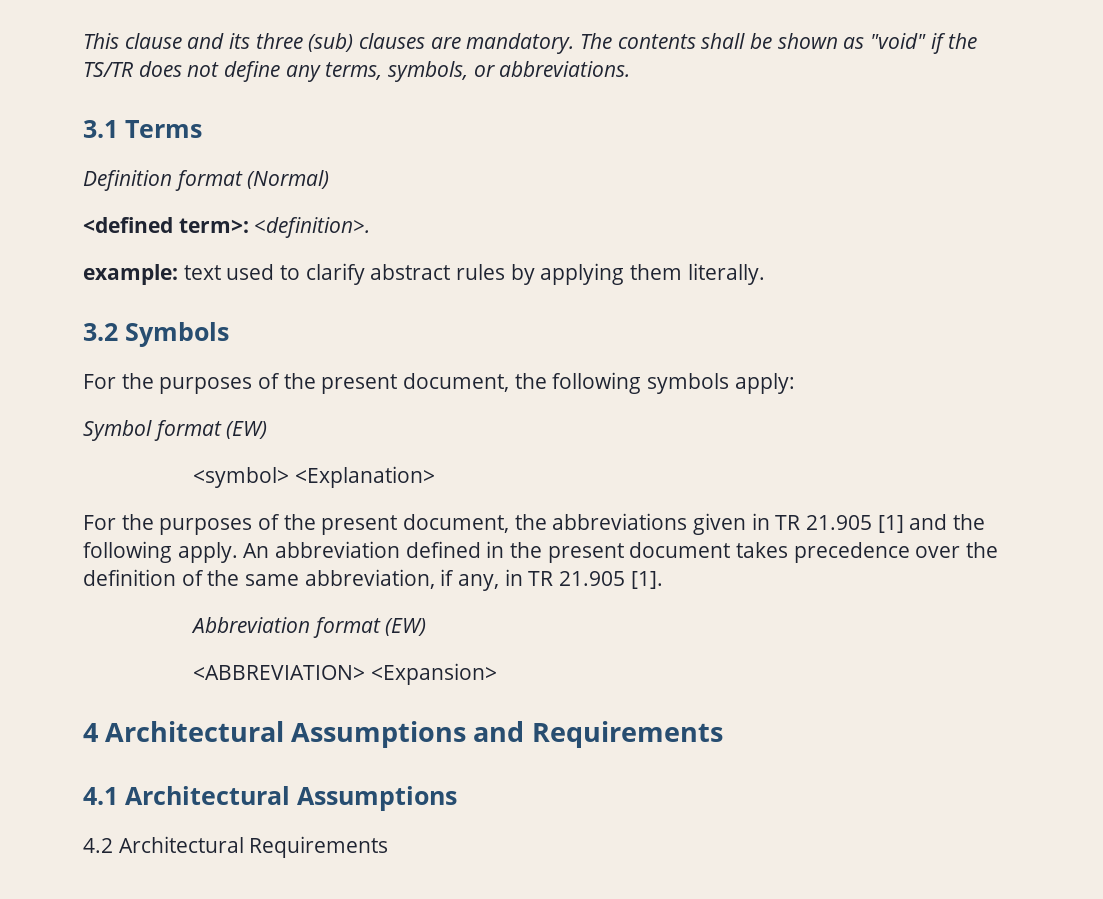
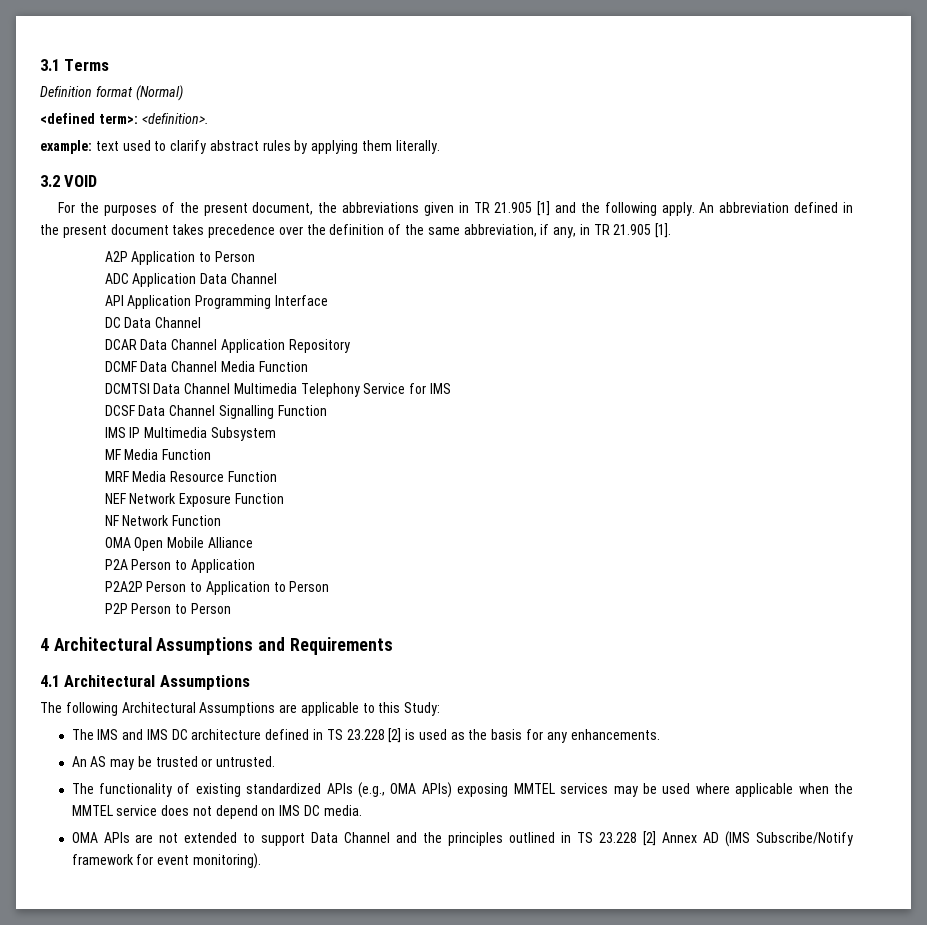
[83,33,978,54] [83,61,631,82] This clause and its three (sub) clauses are mandatory. The contents shall be shown as "void" if the TS/TR does not define any terms, symbols, or abbreviations. // -> (40, 65) none
[125,322,229,347] [83,372,795,394] [83,420,268,441] [193,466,435,488] Symbols // For the purposes of the present document, the following symbols apply: // Symbol format (EW) // <symbol> <Explanation> -> [64,175,98,187] VOID
[191,617,427,638] [193,663,497,685] Abbreviation format (EW) // <ABBREVIATION> <Expansion> -> [104,251,255,265] [104,273,277,287] [104,295,328,309] [104,317,202,328] [104,339,350,353] [104,361,308,372] [104,383,451,397] [104,405,327,419] [104,427,276,441] [104,449,212,460] [104,471,277,482] [104,493,284,507] [104,515,222,526] [104,537,253,551] [104,559,255,573] [104,581,330,595] [104,603,231,614] A2P Application to Person // ADC Application Data Channel // API Application Programming Interface // DC Data Channel // DCAR Data Channel Application Repository // DCMF Data Channel Media Function // DCMTSI Data Channel Multimedia Telephony Service for IMS // DCSF Data Channel Signalling Function // IMS IP Multimedia Subsystem // MF Media Function // MRF Media Resource Function // NEF Network Exposure Function // NF Network Function // OMA Open Mobile Alliance // P2A Person to Application // P2A2P Person to Application to Person // P2P Person to Person
[83,836,389,858] 4.2 Architectural Requirements -> [40,702,441,716] [71,728,660,743] [71,756,276,770] [71,782,853,798] [71,805,362,819] [71,831,853,847] [71,853,261,869] The following Architectural Assumptions are applicable to this Study: // The IMS and IMS DC architecture defined in TS 23.228 [2] is used as the basis for any enhancements. // An AS may be trusted or untrusted. // The functionality of existing standardized APIs (e.g., OMA APIs) exposing MMTEL services may be used where applicable when the MMTEL service does not depend on IMS DC media. // OMA APIs are not extended to support Data Channel and the principles outlined in TS 23.228 [2] Annex AD (IMS Subscribe/Notify framework for event monitoring).

